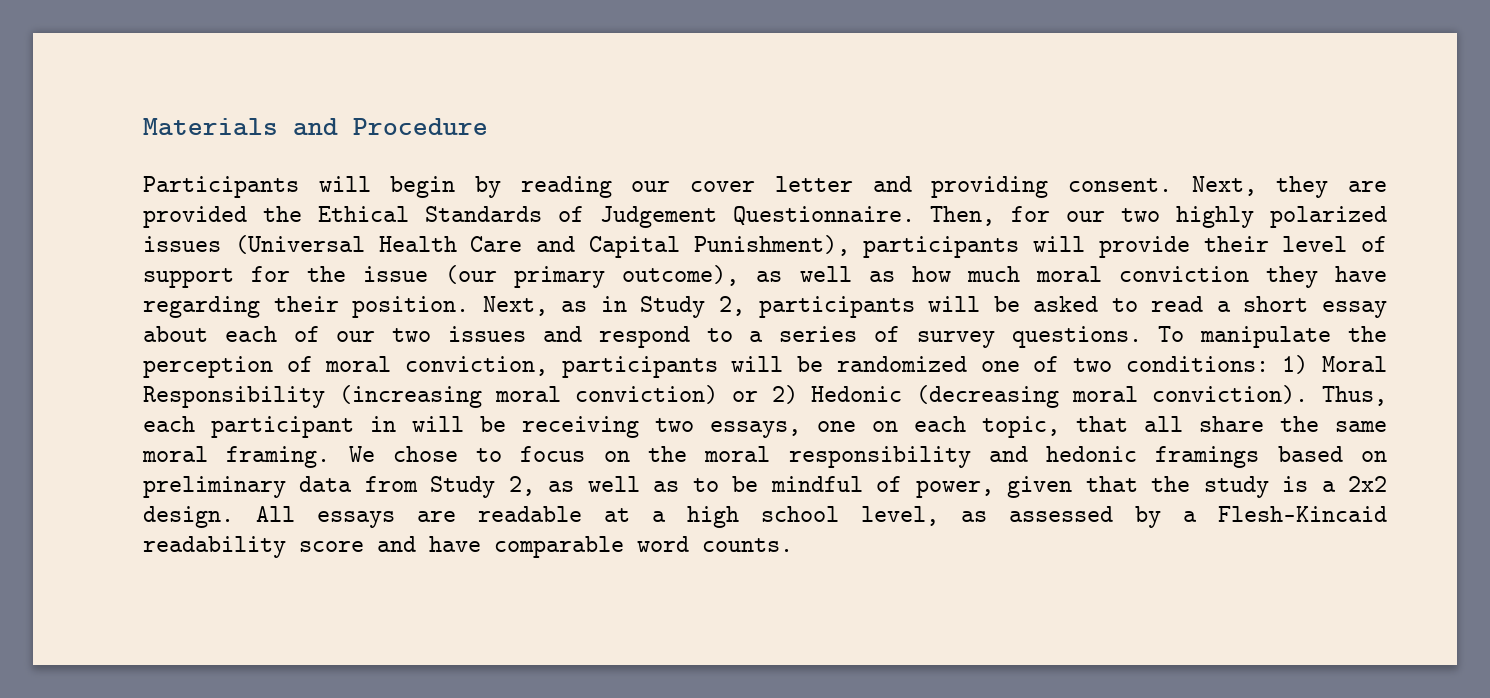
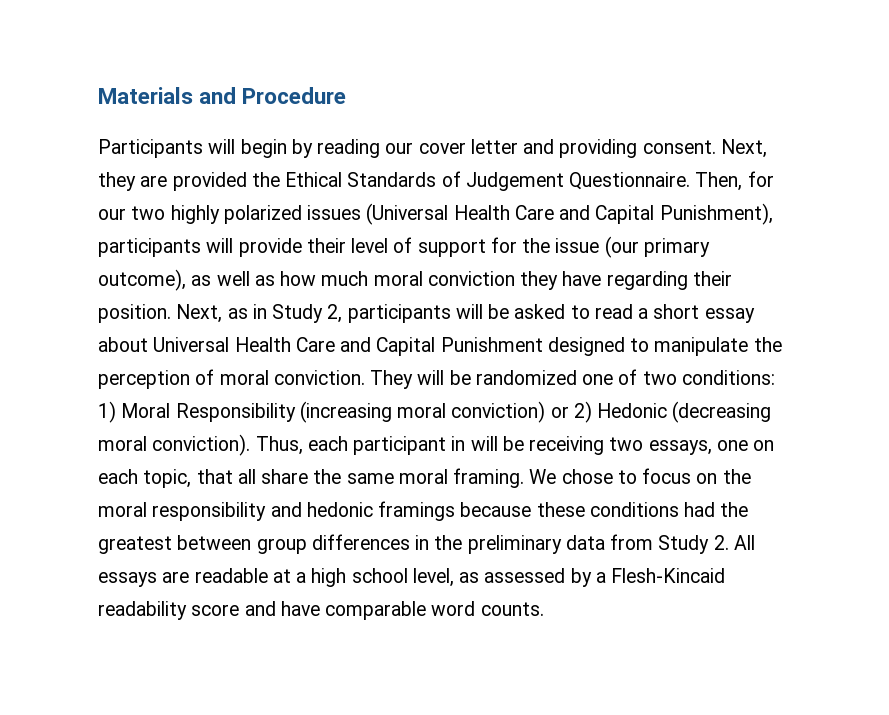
[224,326,1185,348] each of our two issues and respond to a series of survey questions. To -> [153,337,650,356] Universal Health Care and Capital Punishment designed to
[405,356,718,378] conviction, participants -> [273,370,414,389] conviction. They
[1277,446,1387,462] [143,476,1387,498] [143,506,234,528] based on preliminary data from Study 2, as well as to be mindful of power, given that the study is a 2x2 design. -> [460,502,749,517] [98,534,729,554] because these conditions had the greatest between group differences in the preliminary data from Study 2.

